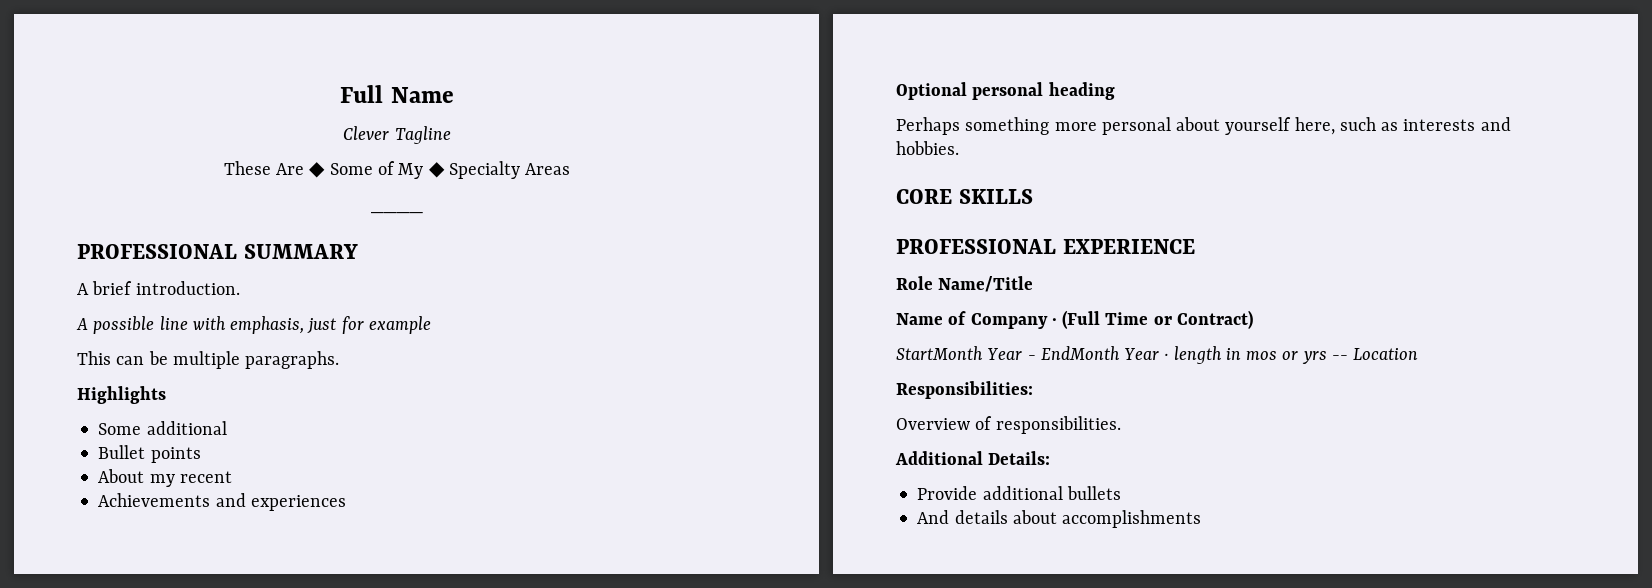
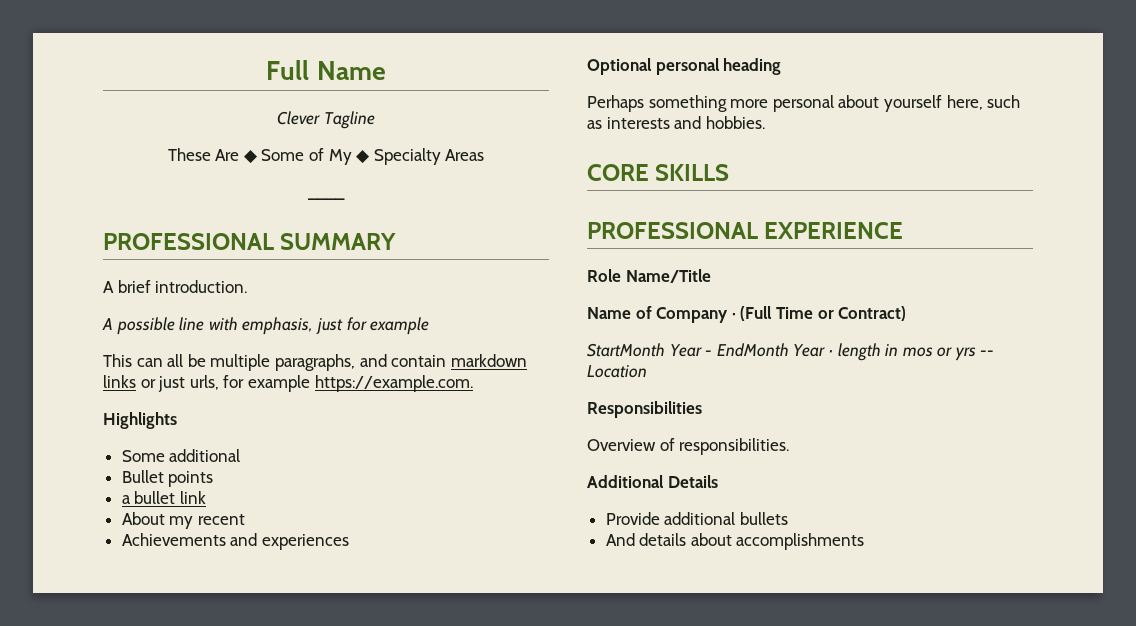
(145, 360) none -> [167,354,184,367] all
[245,351,340,369] paragraphs. -> [274,354,527,371] [103,375,473,392] paragraphs, and contain markdown links or just urls, for example https://example.com.
(201, 455) none -> [121,491,206,504] // a bullet link
[896,381,1033,399] Responsibilities: -> [587,401,702,418] Responsibilities
[988,451,1051,465] Details: -> [667,475,718,488] Details

